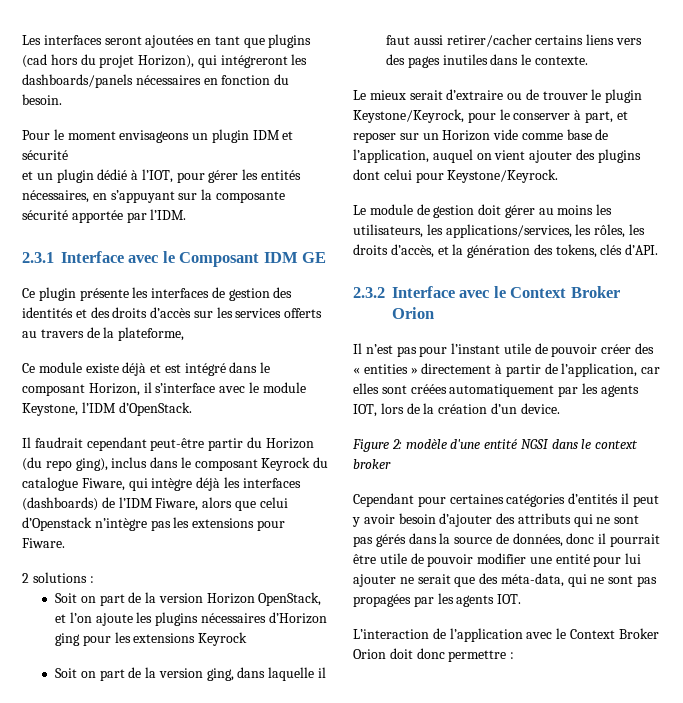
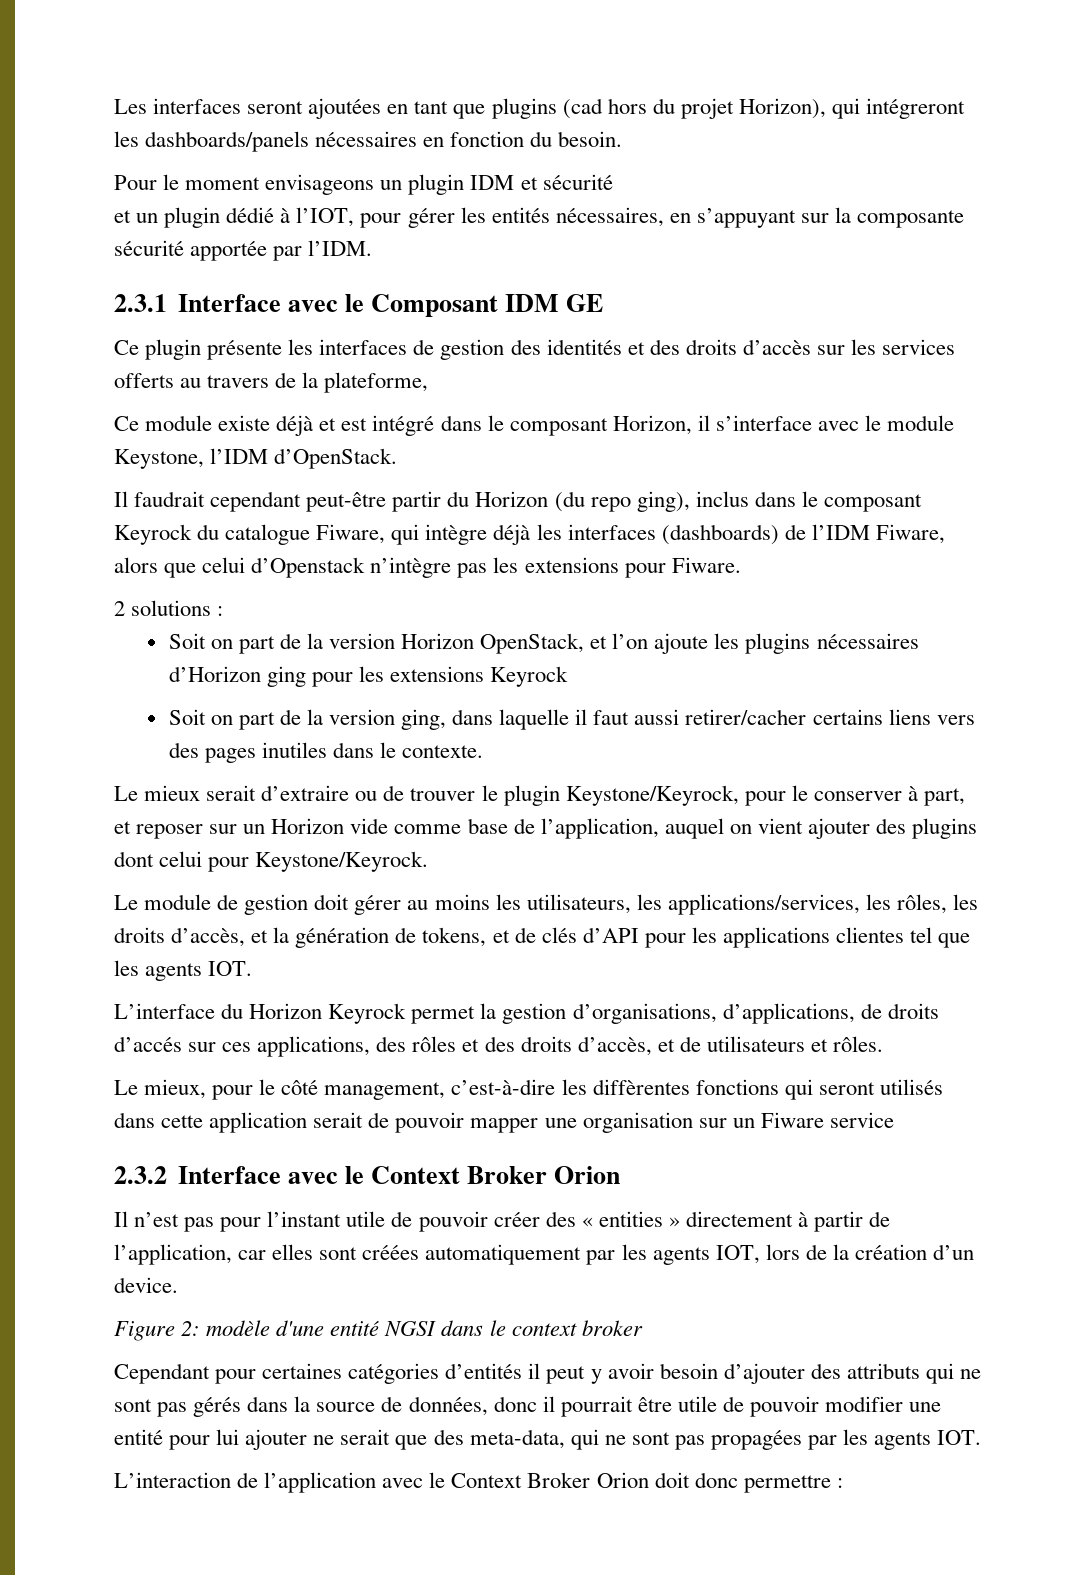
[533,244,659,258] des tokens, clés d’API. -> [395,927,971,948] [114,960,253,981] [114,1003,939,1024] [114,1036,884,1057] [114,1079,943,1100] [114,1112,894,1133] de tokens, et de clés d’API pour les applications clientes tel que les agents IOT. // L’interface du Horizon Keyrock permet la gestion d’organisations, d’applications, de droits d’accés sur ces applications, des rôles et des droits d’accès, et de utilisateurs et rôles. // Le mieux, pour le côté management, c’est-à-dire les diffèrentes fonctions qui seront utilisés dans cette application serait de pouvoir mapper une organisation sur un Fiware service
[500,573,564,587] méta-data, -> [469,1429,565,1449] meta-data,

